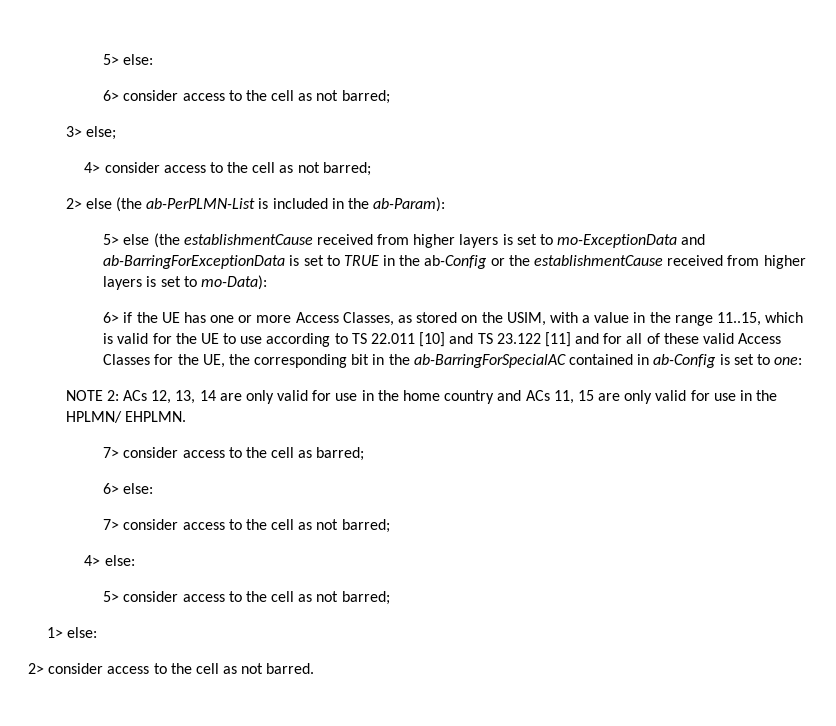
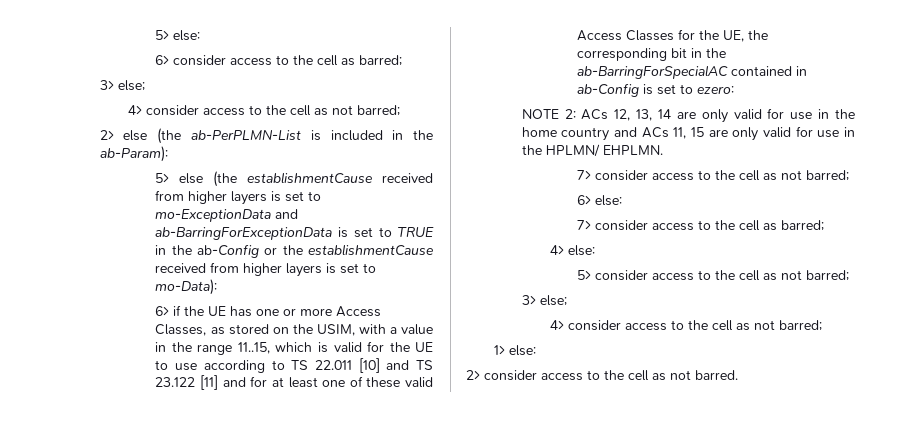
[316,90,339,101] not -> (356, 62) none
[626,333,643,344] all -> [271,377,346,388] at least one
[774,357,803,365] one: -> [697,86,735,94] ezero:
(313, 454) none -> [781,170,803,180] not
[316,519,339,530] not -> (778, 227) none
(390, 598) none -> [521,295,567,306] [549,320,822,331] // 3> else; // 4> consider access to the cell as not barred;

